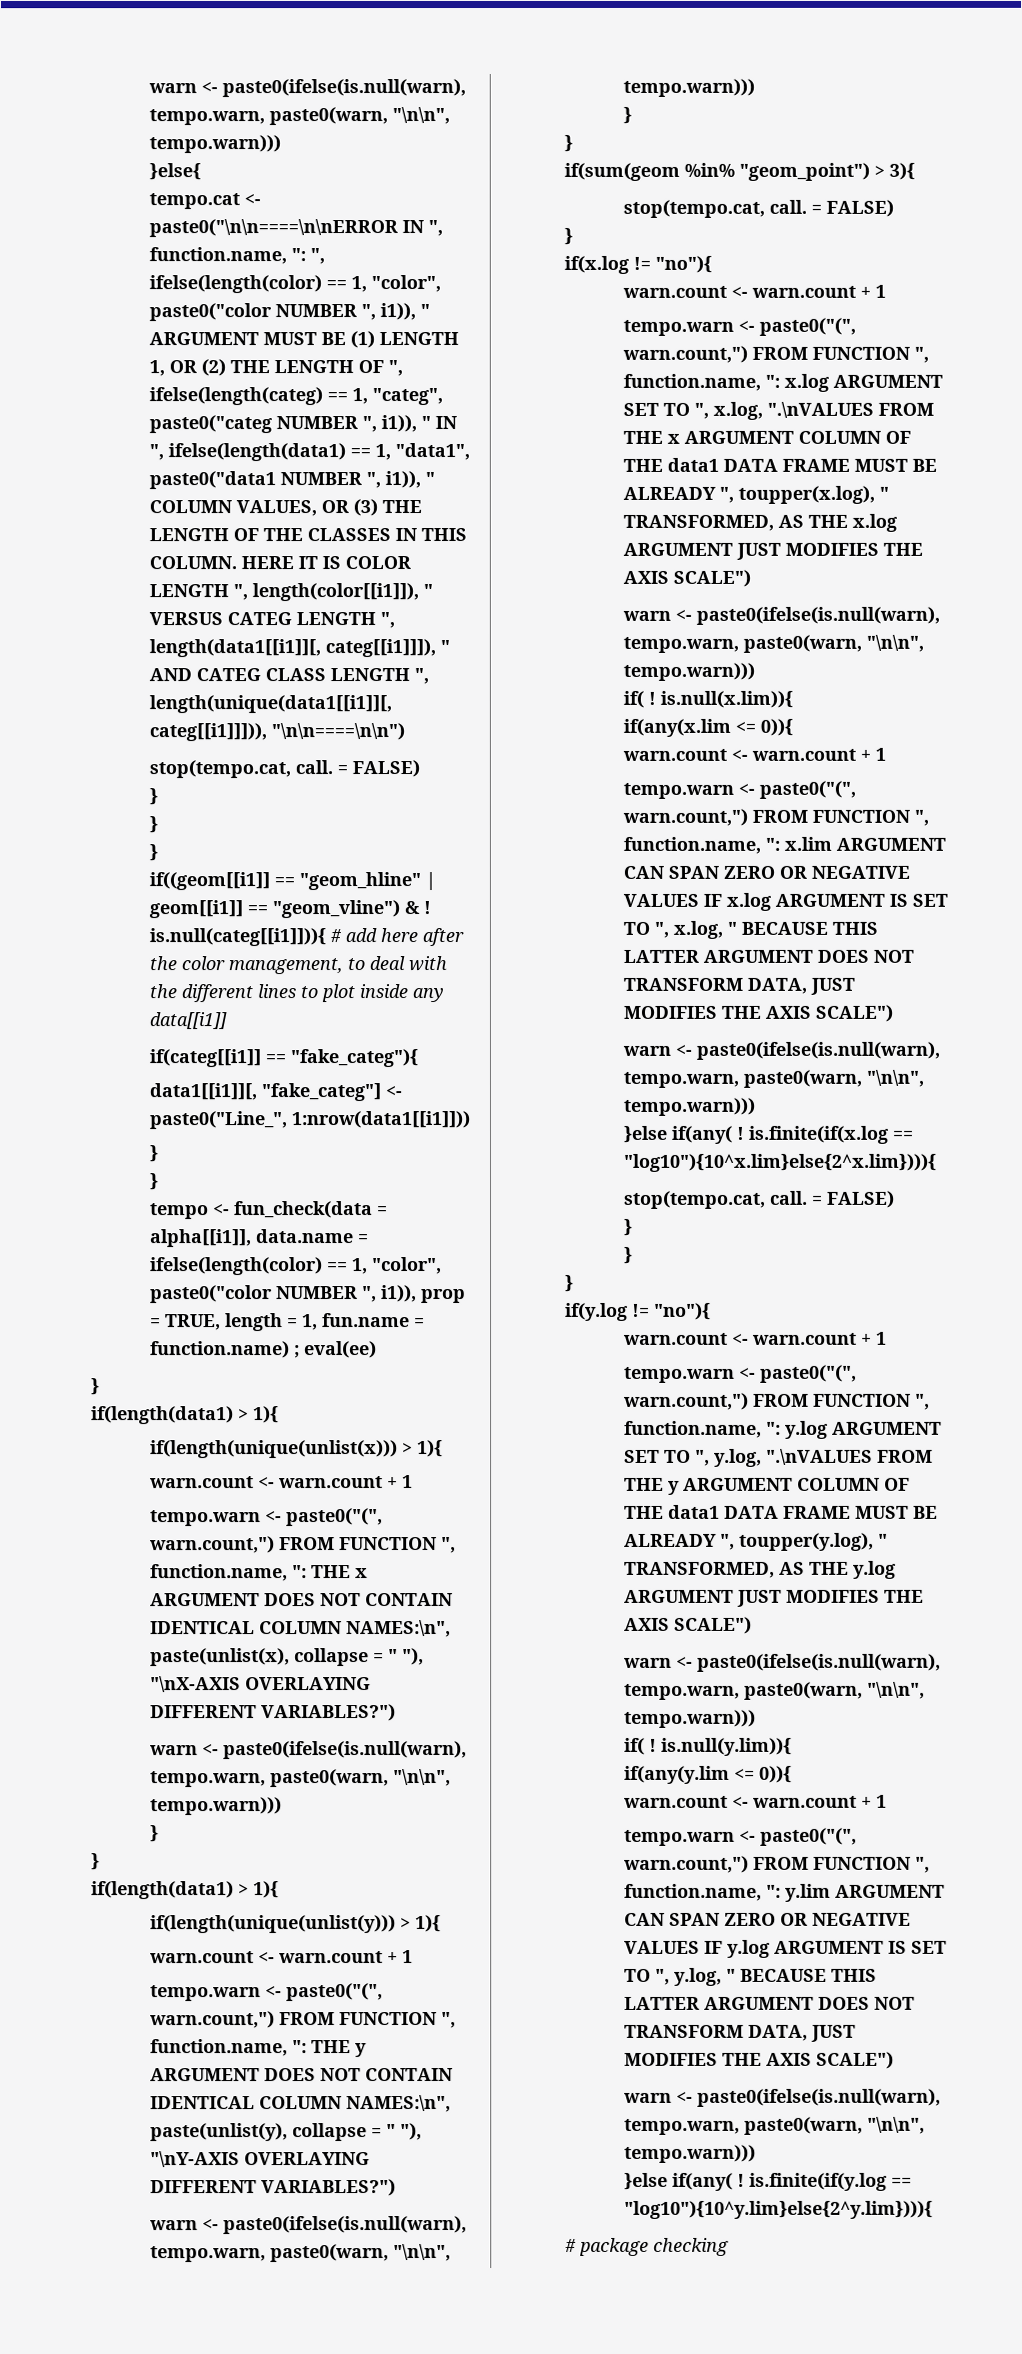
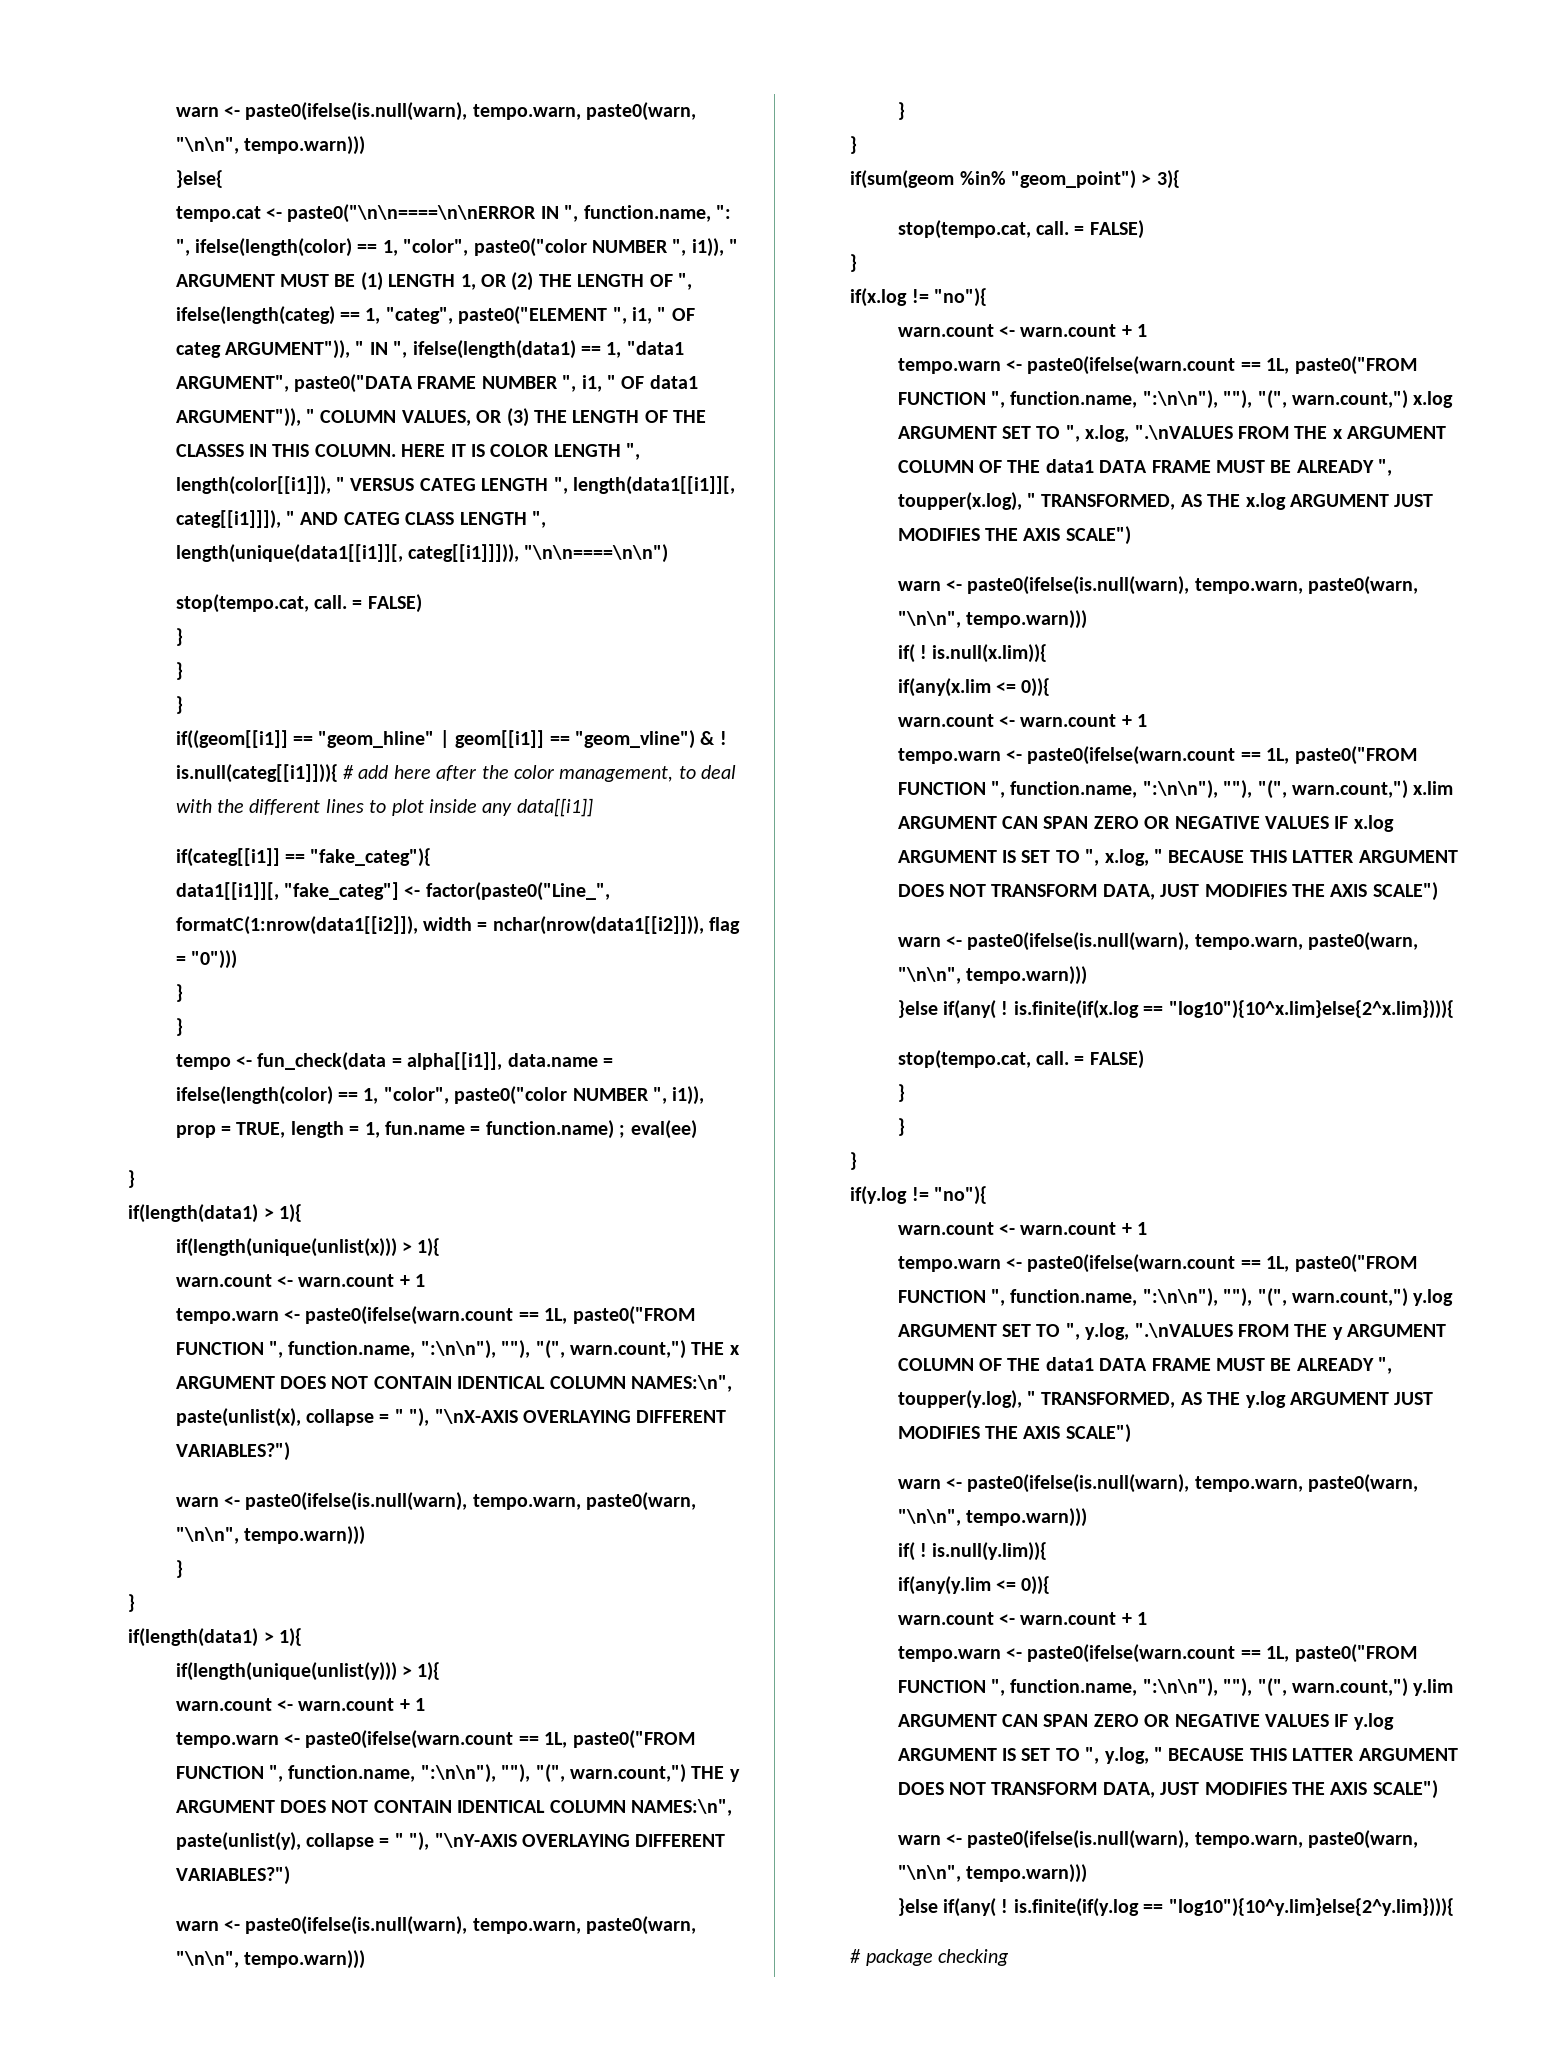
[149,415,418,434] paste0("categ NUMBER ", i1)), -> [458,306,695,325] [175,340,350,359] paste0("ELEMENT ", i1, " OF categ ARGUMENT")),
[395,443,471,461] [149,471,422,490] "data1", paste0("data1 NUMBER ", i1)), -> [626,341,684,355] [175,374,698,393] [175,408,301,427] "data1 ARGUMENT", paste0("DATA FRAME NUMBER ", i1, " OF data1 ARGUMENT")),
[149,1111,471,1130] paste0("Line_", 1:nrow(data1[[i1]])) -> [425,882,610,901] [175,916,741,935] [175,950,237,969] factor(paste0("Line_", formatC(1:nrow(data1[[i2]]), width = nchar(nrow(data1[[i2]])), flag = "0")))
[286,1508,384,1527] [149,1536,457,1554] [150,1564,308,1582] paste0("(", warn.count,") FROM FUNCTION ", function.name, ": -> [305,1306,695,1325] [175,1340,686,1359] paste0(ifelse(warn.count == 1L, paste0("FROM FUNCTION ", function.name, ":\n\n"), ""), "(", warn.count,")
[286,1983,384,2002] [149,2011,457,2029] [150,2039,308,2057] paste0("(", warn.count,") FROM FUNCTION ", function.name, ": -> [305,1730,695,1749] [175,1764,686,1783] paste0(ifelse(warn.count == 1L, paste0("FROM FUNCTION ", function.name, ":\n\n"), ""), "(", warn.count,")
[759,317,857,336] [622,345,930,363] [623,373,781,391] paste0("(", warn.count,") FROM FUNCTION ", function.name, ": -> [1027,356,1417,375] [897,390,1408,409] paste0(ifelse(warn.count == 1L, paste0("FROM FUNCTION ", function.name, ":\n\n"), ""), "(", warn.count,")
[759,780,857,799] [622,808,930,826] [623,836,781,854] paste0("(", warn.count,") FROM FUNCTION ", function.name, ": -> [1027,746,1417,765] [897,780,1408,799] paste0(ifelse(warn.count == 1L, paste0("FROM FUNCTION ", function.name, ":\n\n"), ""), "(", warn.count,")
[760,1364,858,1383] [623,1392,931,1410] [624,1420,782,1438] paste0("(", warn.count,") FROM FUNCTION ", function.name, ": -> [1027,1254,1417,1273] [897,1288,1408,1307] paste0(ifelse(warn.count == 1L, paste0("FROM FUNCTION ", function.name, ":\n\n"), ""), "(", warn.count,")
[760,1827,858,1846] [623,1855,931,1873] [624,1883,782,1901] paste0("(", warn.count,") FROM FUNCTION ", function.name, ": -> [1027,1644,1417,1663] [897,1678,1408,1697] paste0(ifelse(warn.count == 1L, paste0("FROM FUNCTION ", function.name, ":\n\n"), ""), "(", warn.count,")

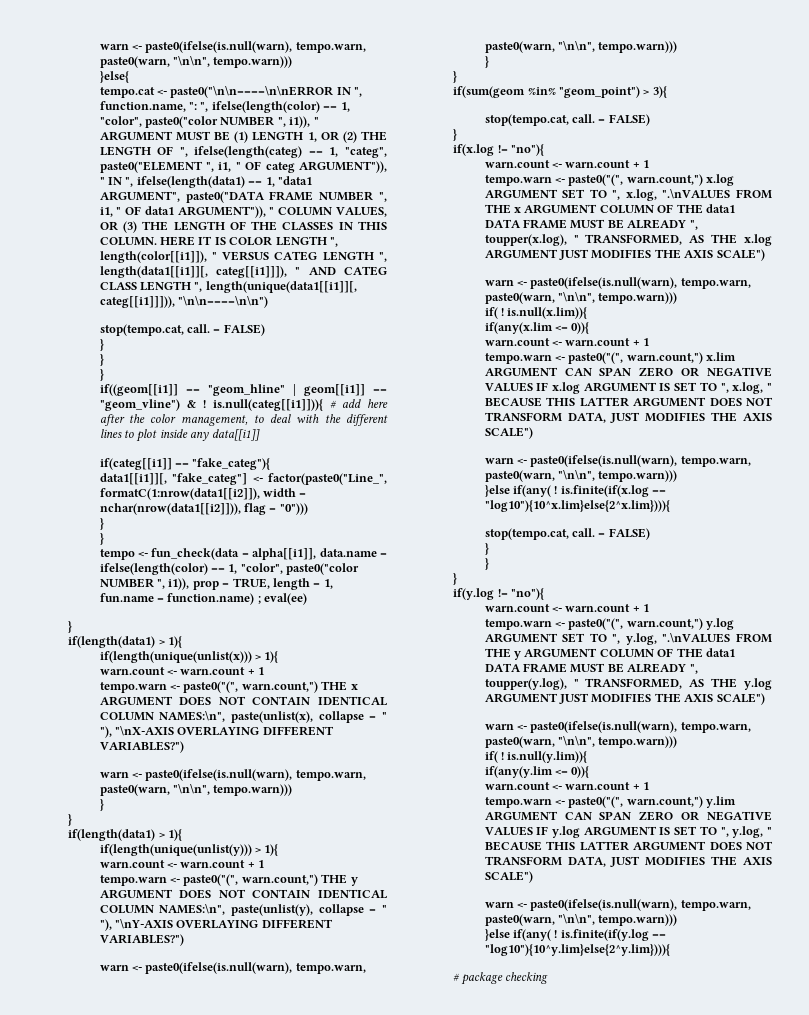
[305,1306,695,1325] [175,1340,565,1359] paste0(ifelse(warn.count == 1L, paste0("FROM FUNCTION ", function.name, ":\n\n"), ""), "(", -> [183,681,239,693] paste0("(",
[305,1730,695,1749] [175,1764,565,1783] paste0(ifelse(warn.count == 1L, paste0("FROM FUNCTION ", function.name, ":\n\n"), ""), "(", -> [183,874,239,886] paste0("(",
[1027,356,1417,375] [897,390,1287,409] paste0(ifelse(warn.count == 1L, paste0("FROM FUNCTION ", function.name, ":\n\n"), ""), "(", -> [568,174,624,186] paste0("(",
[1027,746,1417,765] [897,780,1287,799] paste0(ifelse(warn.count == 1L, paste0("FROM FUNCTION ", function.name, ":\n\n"), ""), "(", -> [568,352,624,364] paste0("(",
[1027,1254,1417,1273] [897,1288,1287,1307] paste0(ifelse(warn.count == 1L, paste0("FROM FUNCTION ", function.name, ":\n\n"), ""), "(", -> [568,618,624,630] paste0("(",
[1027,1644,1417,1663] [897,1678,1287,1697] paste0(ifelse(warn.count == 1L, paste0("FROM FUNCTION ", function.name, ":\n\n"), ""), "(", -> [568,796,624,808] paste0("(",

